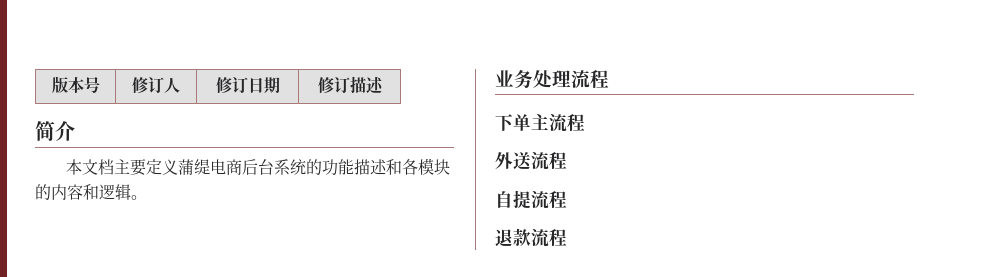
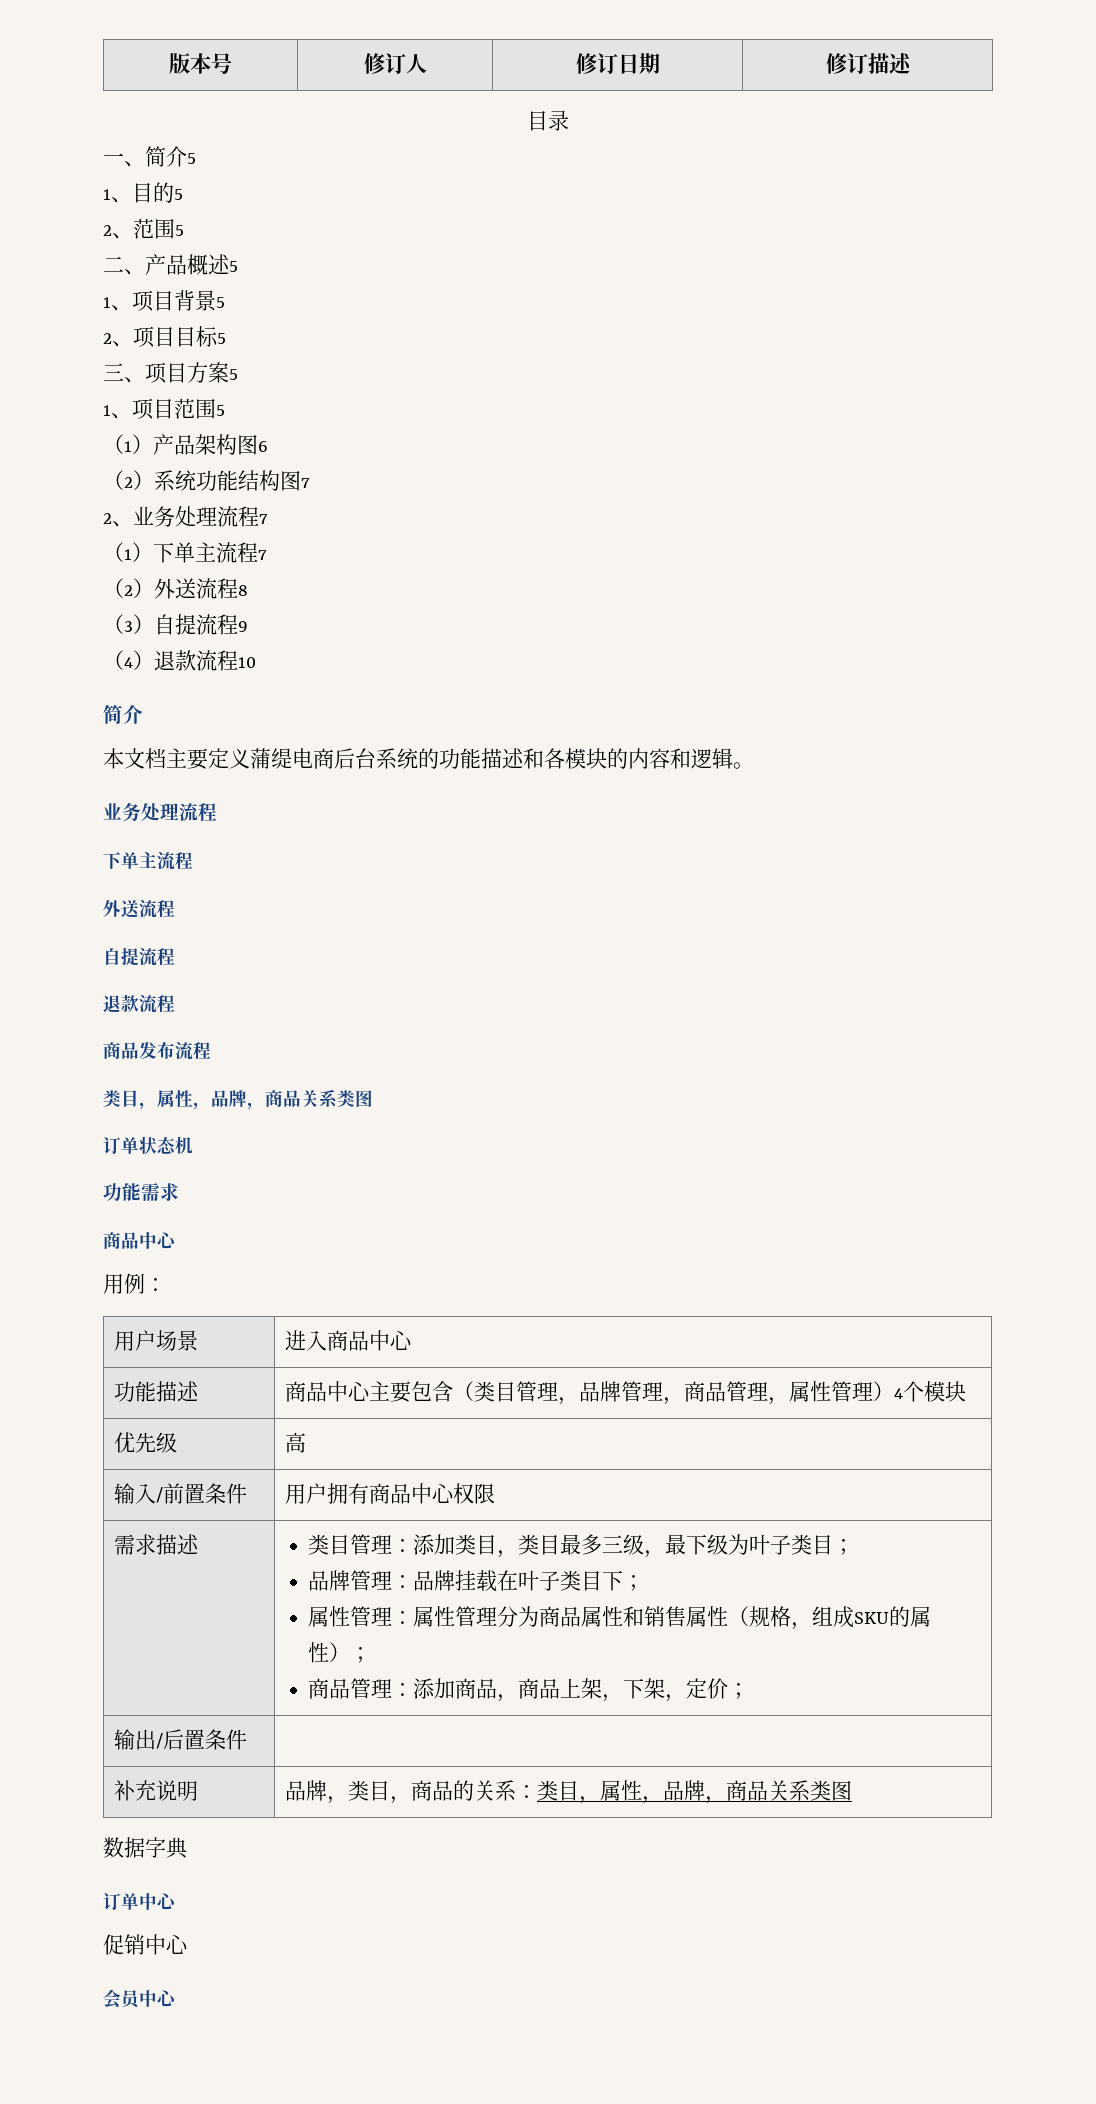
(383, 85) none -> [527,110,569,131] [103,146,196,167] [103,182,183,203] [103,218,184,239] [103,254,238,275] [103,290,225,312] [103,326,226,348] [103,362,238,384] [103,398,225,420] [103,434,268,455] [103,470,310,491] [103,506,268,527] [103,542,267,563] [103,578,248,599] [103,614,248,635] [103,650,256,671] // 目录 // 一、简介5 // 1、目的5 // 2、范围5 // 二、产品概述5 // 1、项目背景5 // 2、项目目标5 // 三、项目方案5 // 1、项目范围5 // （1）产品架构图6 // （2）系统功能结构图7 // 2、业务处理流程7 // （1）下单主流程7 // （2）外送流程8 // （3）自提流程9 // （4）退款流程10
(567, 238) none -> [103,1042,211,1060] [103,1089,373,1110] [103,1136,193,1154] [103,1183,179,1201] [103,1232,177,1249] [103,1273,166,1294] [114,1330,199,1351] [285,1330,414,1351] [114,1381,200,1402] [285,1381,967,1405] [114,1432,178,1453] [285,1432,307,1453] [114,1483,248,1504] [285,1483,496,1504] [114,1534,200,1555] [308,1534,855,1558] [308,1570,645,1592] [308,1606,932,1630] [308,1642,372,1663] [308,1678,750,1702] [114,1729,248,1750] [114,1780,199,1801] [285,1780,853,1804] [103,1837,188,1859] [103,1893,177,1910] [103,1934,189,1955] [103,1989,177,2009] // 商品发布流程 // 类目，属性，品牌，商品关系类图 // 订单状态机 // 功能需求 // 商品中心 // 用例： // 用户场景 | 进入商品中心 // 功能描述 | 商品中心主要包含（类目管理，品牌管理，商品管理，属性管理）4个模块 // 优先级 | 高 // 输入/前置条件 | 用户拥有商品中心权限 // 需求描述 | 类目管理：添加类目，类目最多三级，最下级为叶子类目； // 品牌管理：品牌挂载在叶子类目下； // 属性管理：属性管理分为商品属性和销售属性（规格，组成SKU的属性）； // 商品管理：添加商品，商品上架，下架，定价； // 输出/后置条件 | // 补充说明 | 品牌，类目，商品的关系：类目，属性，品牌，商品关系类图 // 数据字典 // 订单中心 // 促销中心 // 会员中心

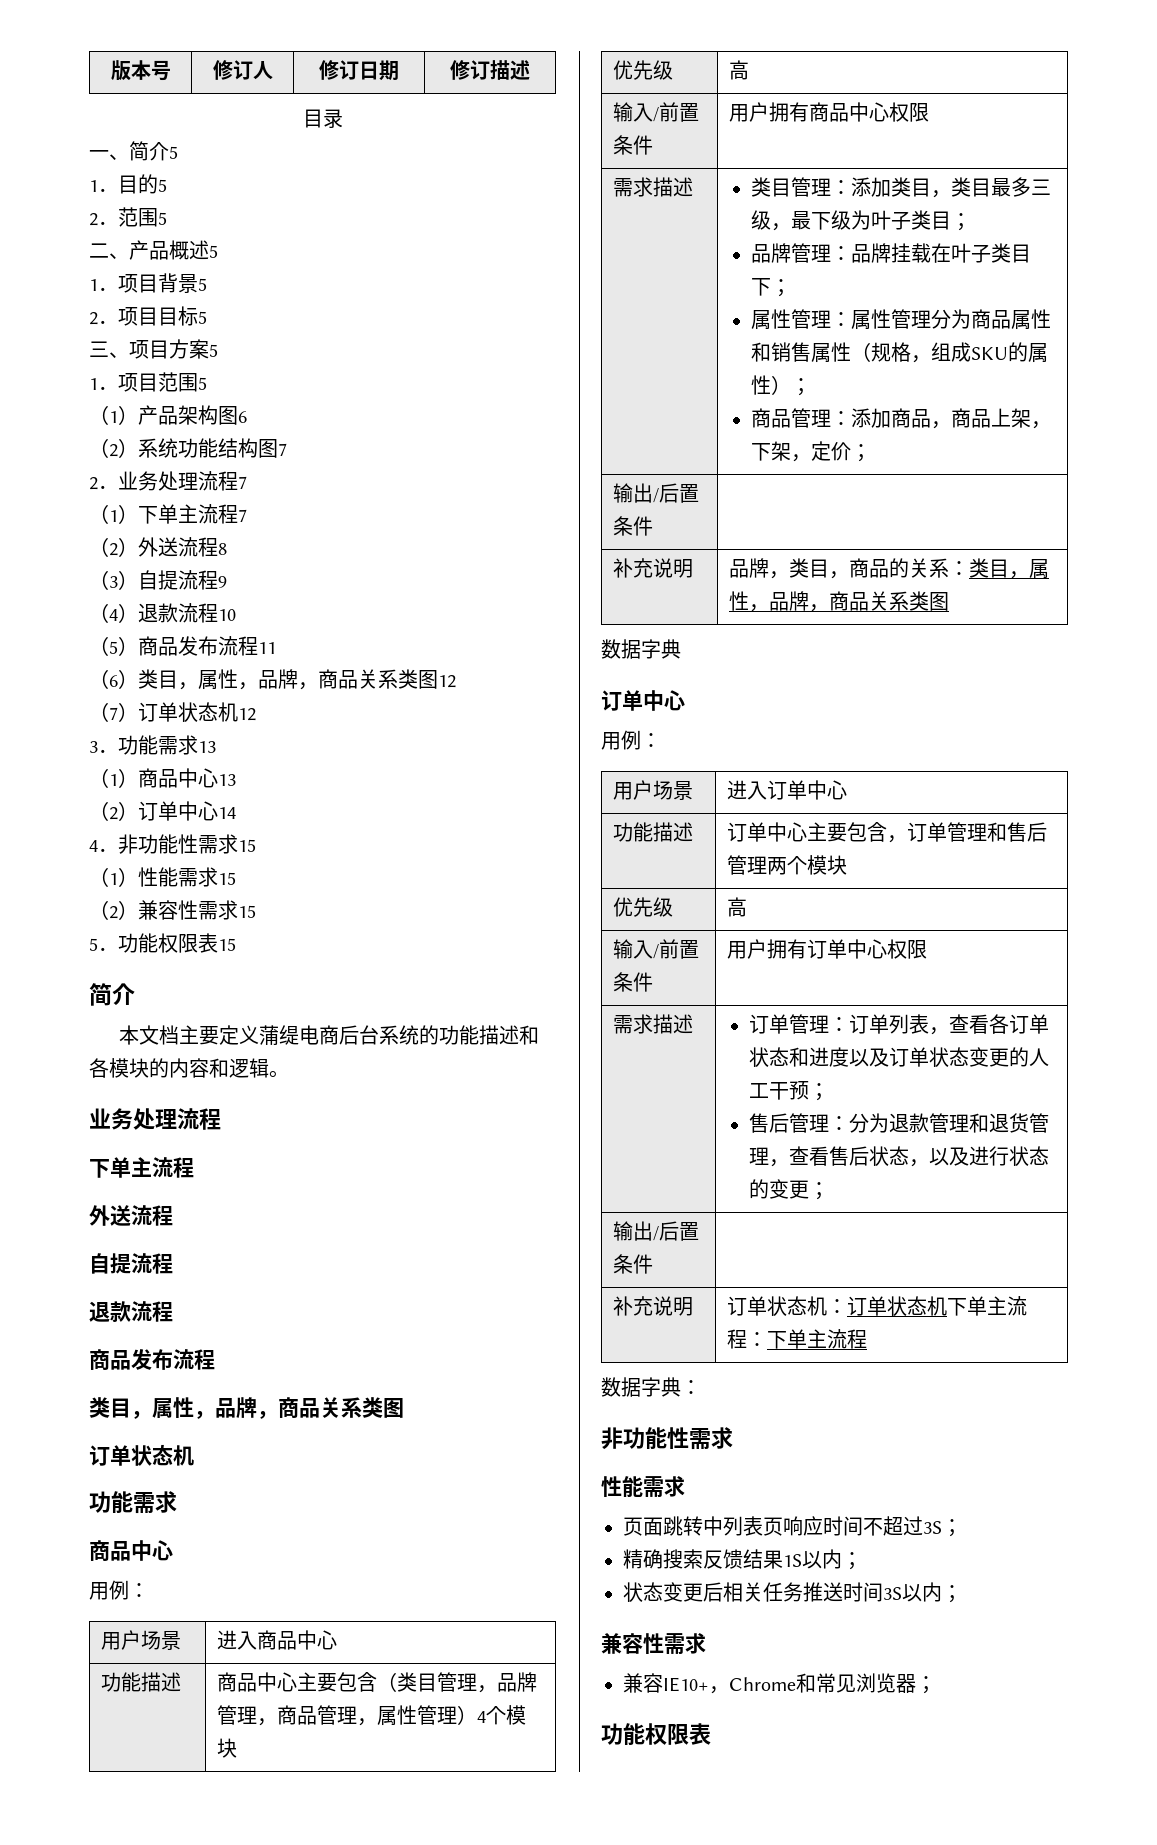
[111,197,132,203] 、 -> [98,188,118,192] ．
[112,233,133,239] 、 -> [98,221,118,225] ．
[111,305,132,311] 、 -> [98,287,118,291] ．
[112,341,133,347] 、 -> [98,320,118,324] ．
[111,413,132,419] 、 -> [98,386,118,390] ．
[112,521,133,527] 、 -> [98,485,118,489] ．
(256, 662) none -> [89,636,276,656] [89,669,456,690] [89,702,256,722] [89,735,216,755] [89,768,236,788] [89,801,236,821] [89,834,256,854] [89,867,236,887] [89,900,256,920] [89,933,236,953] // （5）商品发布流程11 // （6）类目，属性，品牌，商品关系类图12 // （7）订单状态机12 // 3．功能需求13 // （1）商品中心13 // （2）订单中心14 // 4．非功能性需求15 // （1）性能需求15 // （2）兼容性需求15 // 5．功能权限表15
[103,1934,189,1955] [103,1989,177,2009] 促销中心 // 会员中心 -> [601,730,661,750] [612,780,693,800] [726,780,847,800] [612,822,693,842] [726,822,1047,843] [726,855,847,875] [612,897,673,917] [726,897,747,917] [612,939,699,959] [612,972,653,992] [726,939,927,959] [612,1014,693,1034] [748,1014,1049,1035] [748,1047,1049,1067] [748,1081,829,1101] [748,1113,1049,1133] [748,1146,1049,1167] [748,1179,829,1200] [612,1221,699,1241] [612,1254,653,1274] [612,1296,693,1316] [726,1296,1027,1316] [726,1329,867,1349] [601,1377,701,1397] [601,1427,733,1450] [601,1476,685,1497] [623,1516,962,1537] [623,1549,862,1570] [623,1582,962,1603] [601,1633,706,1654] [623,1673,936,1694] [601,1723,711,1745] 用例： // 用户场景 | 进入订单中心 // 功能描述 | 订单中心主要包含，订单管理和售后管理两个模块 // 优先级 | 高 // 输入/前置条件 | 用户拥有订单中心权限 // 需求描述 | 订单管理：订单列表，查看各订单状态和进度以及订单状态变更的人工干预； // 售后管理：分为退款管理和退货管理，查看售后状态，以及进行状态的变更； // 输出/后置条件 | // 补充说明 | 订单状态机：订单状态机下单主流程：下单主流程 // 数据字典： // 非功能性需求 // 性能需求 // 页面跳转中列表页响应时间不超过3S； // 精确搜索反馈结果1S以内； // 状态变更后相关任务推送时间3S以内； // 兼容性需求 // 兼容IE10+，Chrome和常见浏览器； // 功能权限表

